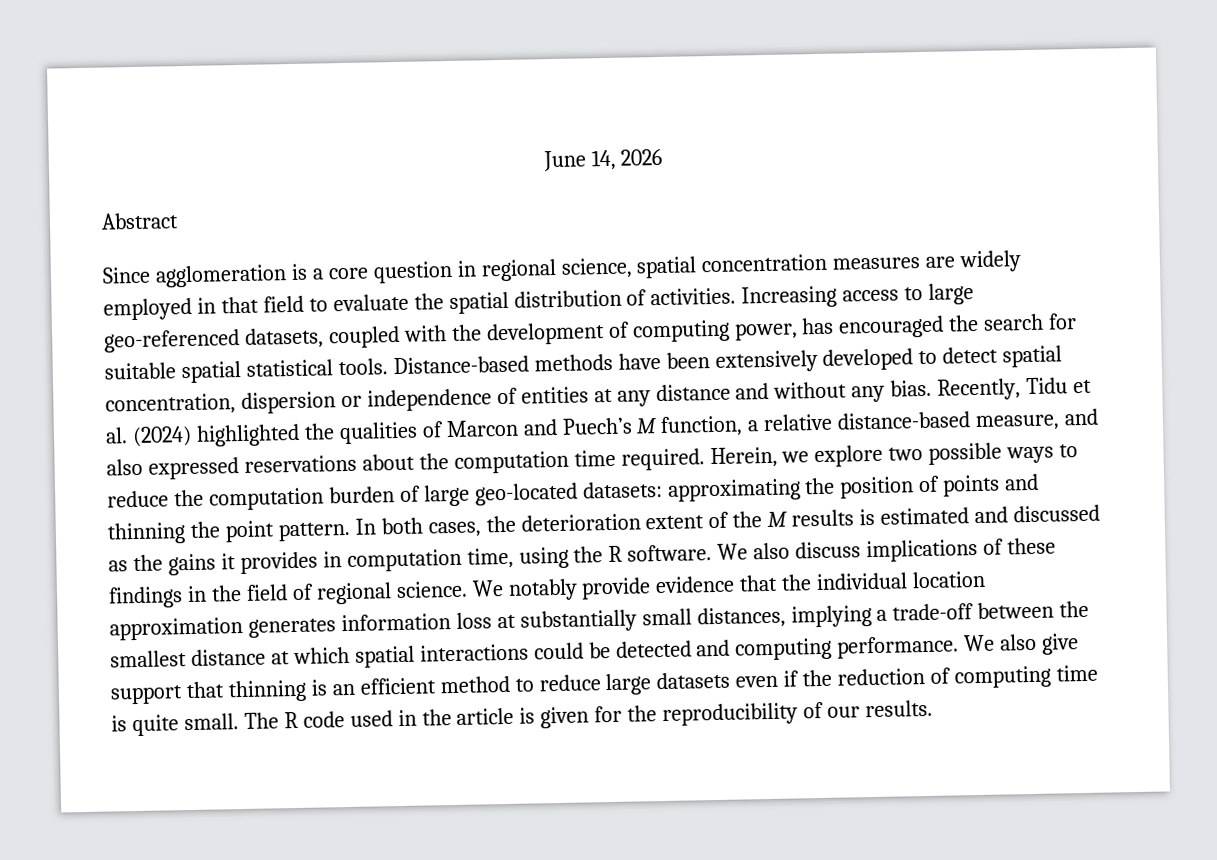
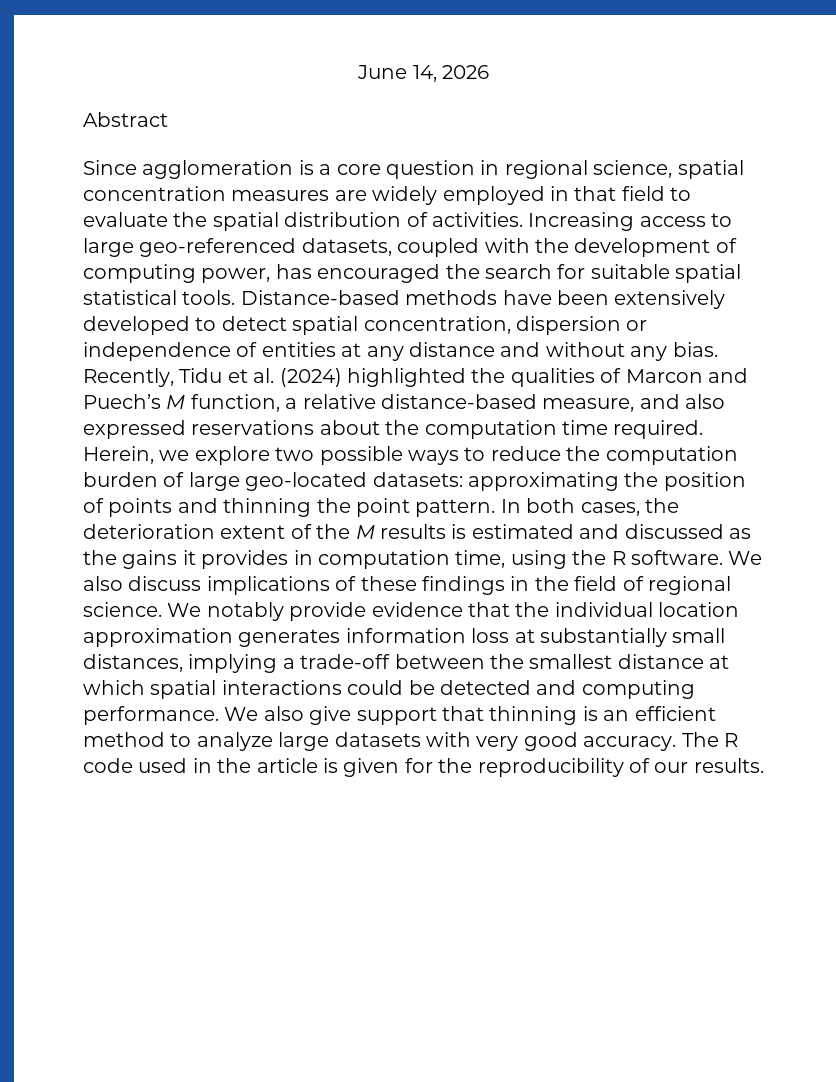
[538,674,601,692] reduce -> [196,732,273,751] analyze
[735,664,1098,689] [111,713,239,737] even if the reduction of computing time is quite small. -> [426,732,677,751] with very good accuracy.

